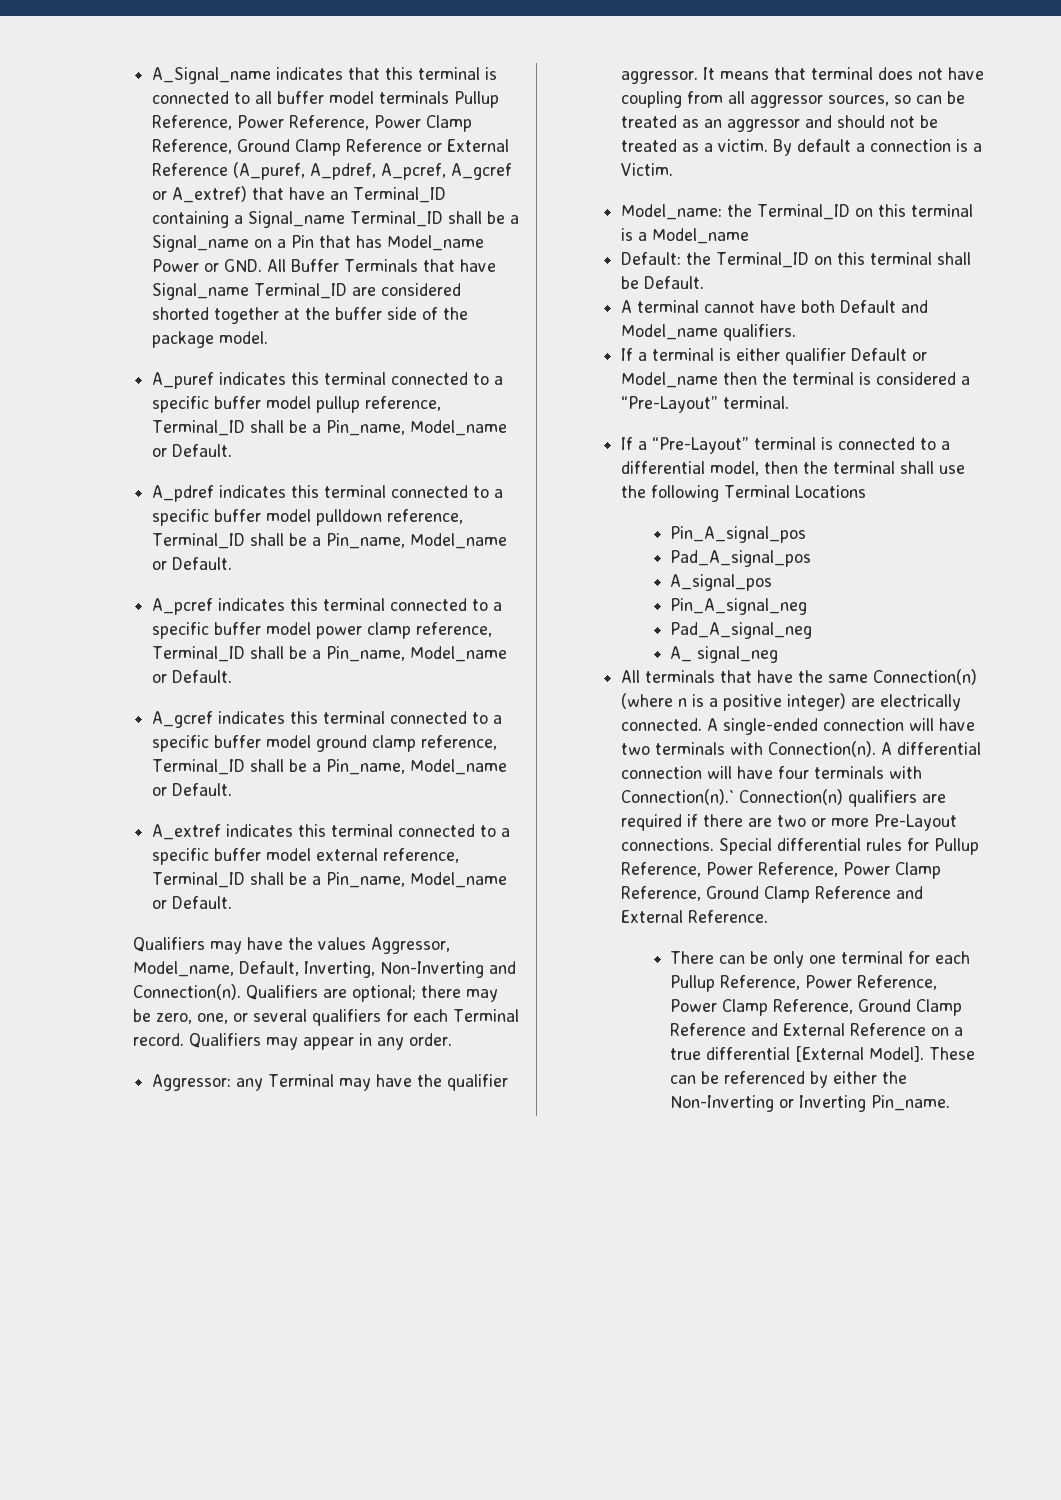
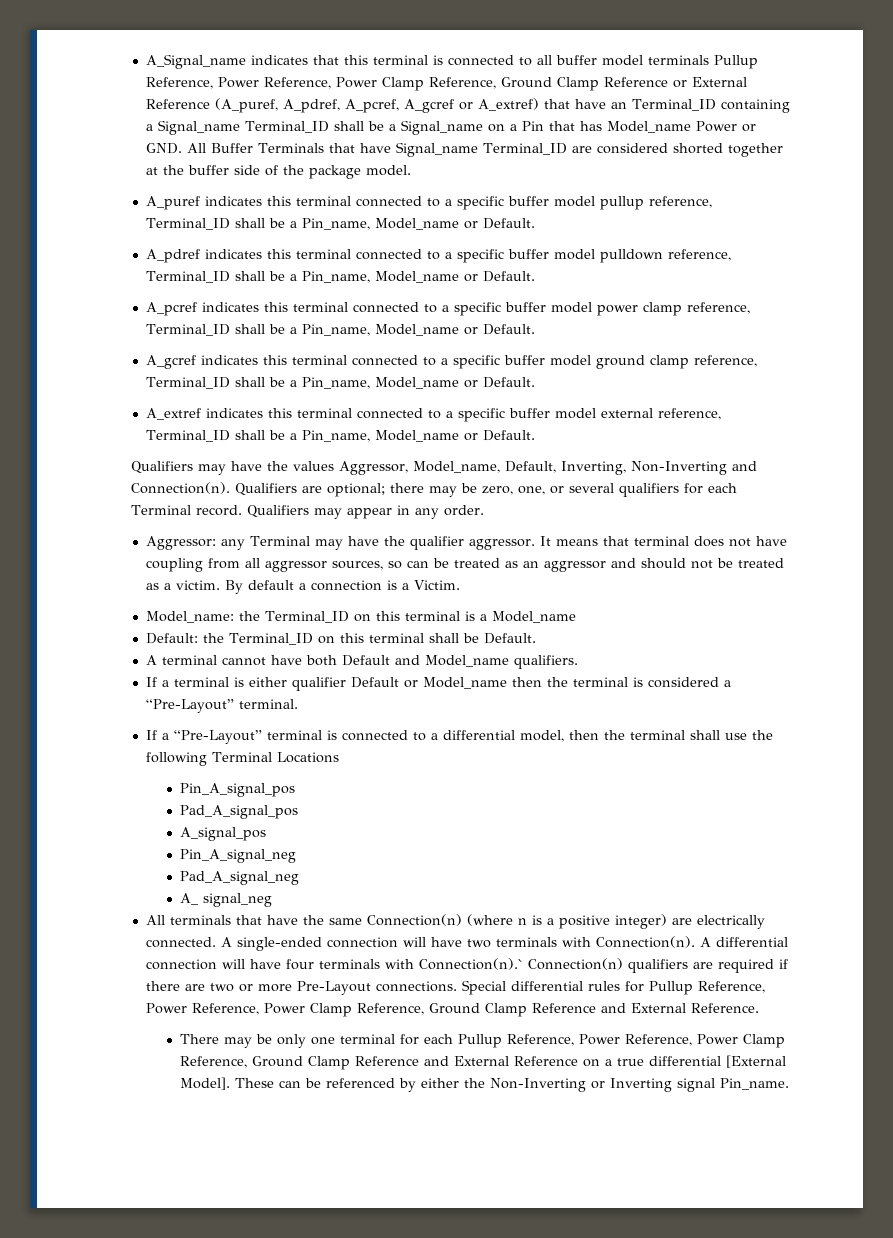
[719,955,746,964] can -> [223,1037,252,1048] may
(867, 1103) none -> [676,1078,715,1092] signal

